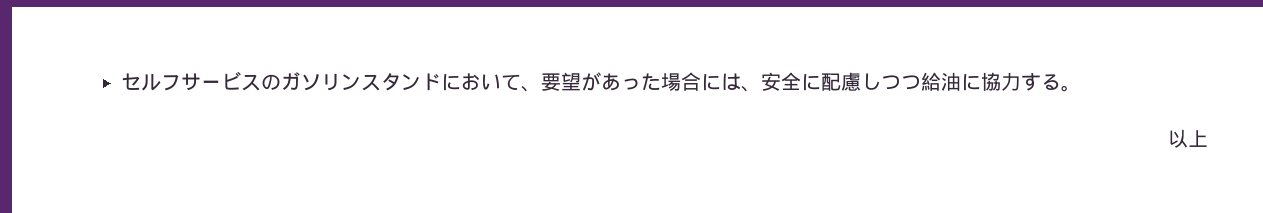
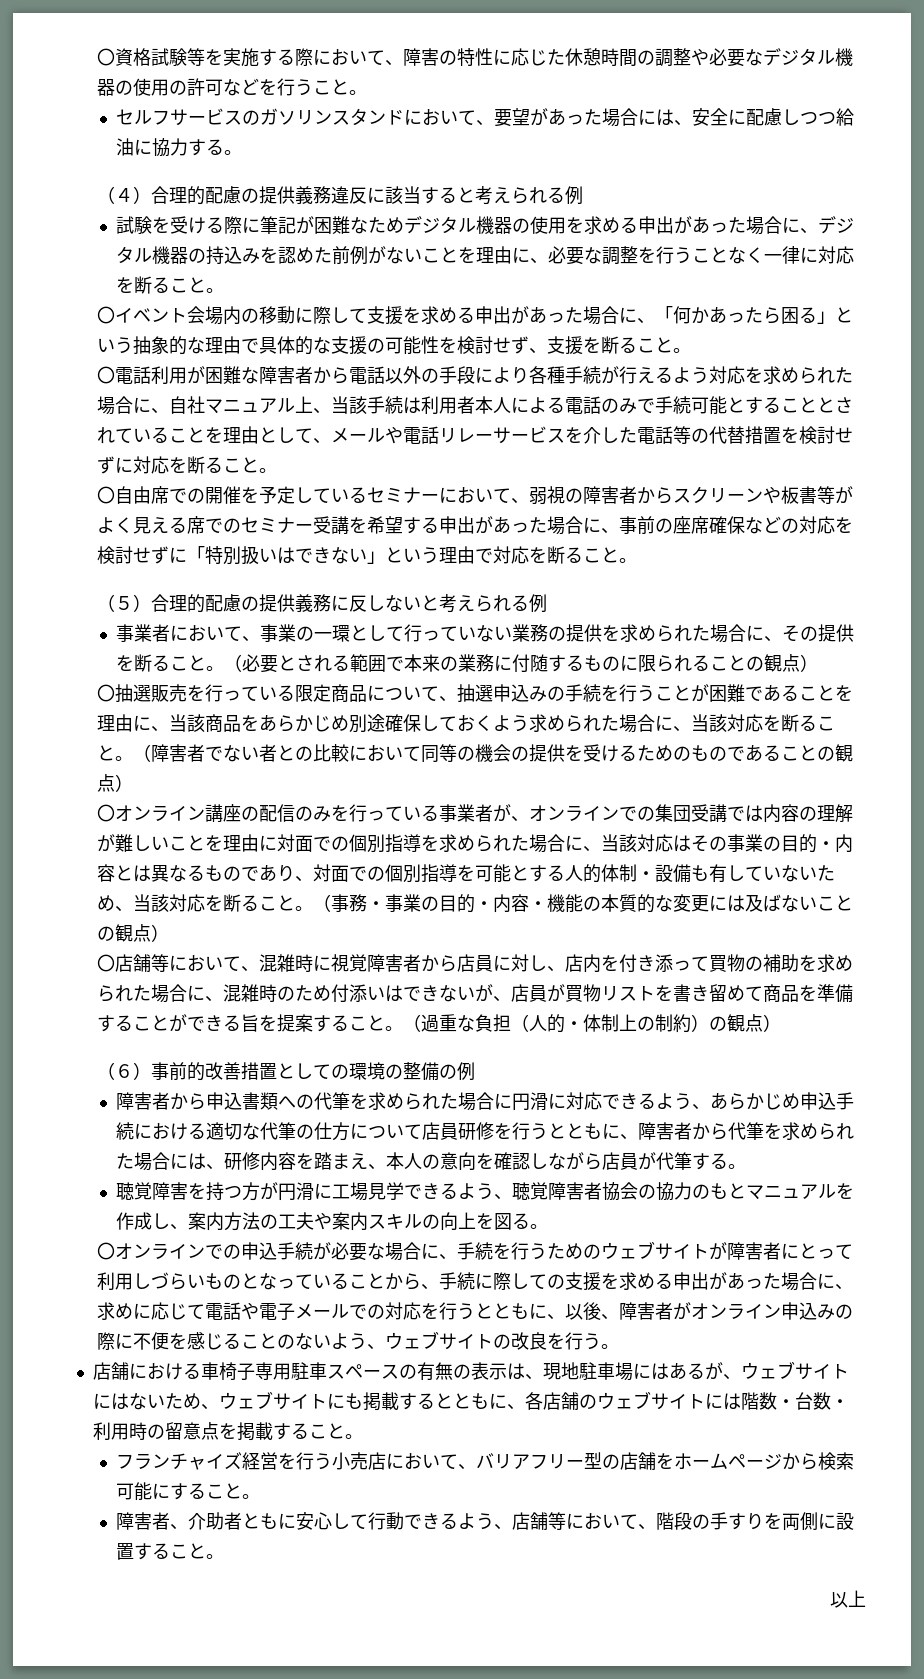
(120, 81) none -> [96,48,853,67] [96,78,367,96] 〇資格試験等を実施する際において、障害の特性に応じた休憩時間の調整や必要なデジタル機器の使用の許可などを行うこと。 //
(1081, 88) none -> [96,186,583,205] [116,216,855,235] [116,246,855,265] [116,276,225,294] [96,306,853,325] [96,336,691,355] [96,366,853,384] [96,396,853,415] [96,426,853,444] [96,456,277,474] [96,486,853,505] [96,516,853,535] [96,546,637,565] [96,594,547,613] [116,624,855,643] [116,654,819,673] [96,684,853,702] [96,714,835,733] [96,744,853,763] [96,774,133,792] [96,804,853,823] [96,834,853,853] [96,864,835,883] [96,894,853,913] [96,924,169,942] [96,954,853,973] [96,984,853,1003] [96,1014,781,1033] [96,1062,475,1081] [116,1092,855,1111] [116,1122,855,1141] [116,1152,747,1171] [116,1182,855,1201] [116,1212,549,1231] [96,1241,853,1261] [96,1272,853,1291] [96,1302,853,1321] [96,1331,619,1351] [92,1361,849,1381] [92,1391,849,1411] [92,1422,363,1441] [116,1452,855,1470] [116,1482,261,1501] [116,1512,855,1531] [116,1543,225,1560] // （４）合理的配慮の提供義務違反に該当すると考えられる例 // 試験を受ける際に筆記が困難なためデジタル機器の使用を求める申出があった場合に、デジタル機器の持込みを認めた前例がないことを理由に、必要な調整を行うことなく一律に対応を断ること。 // 〇イベント会場内の移動に際して支援を求める申出があった場合に、「何かあったら困る」という抽象的な理由で具体的な支援の可能性を検討せず、支援を断ること。 // 〇電話利用が困難な障害者から電話以外の手段により各種手続が行えるよう対応を求められた場合に、自社マニュアル上、当該手続は利用者本人による電話のみで手続可能とすることとされていることを理由として、メールや電話リレーサービスを介した電話等の代替措置を検討せずに対応を断ること。 // 〇自由席での開催を予定しているセミナーにおいて、弱視の障害者からスクリーンや板書等がよく見える席でのセミナー受講を希望する申出があった場合に、事前の座席確保などの対応を検討せずに「特別扱いはできない」という理由で対応を断ること。 // （５）合理的配慮の提供義務に反しないと考えられる例 // 事業者において、事業の一環として行っていない業務の提供を求められた場合に、その提供を断ること。（必要とされる範囲で本来の業務に付随するものに限られることの観点） // 〇抽選販売を行っている限定商品について、抽選申込みの手続を行うことが困難であることを理由に、当該商品をあらかじめ別途確保しておくよう求められた場合に、当該対応を断ること。（障害者でない者との比較において同等の機会の提供を受けるためのものであることの観点） // 〇オンライン講座の配信のみを行っている事業者が、オンラインでの集団受講では内容の理解が難しいことを理由に対面での個別指導を求められた場合に、当該対応はその事業の目的・内容とは異なるものであり、対面での個別指導を可能とする人的体制・設備も有していないため、当該対応を断ること。（事務・事業の目的・内容・機能の本質的な変更には及ばないことの観点） // 〇店舗等において、混雑時に視覚障害者から店員に対し、店内を付き添って買物の補助を求められた場合に、混雑時のため付添いはできないが、店員が買物リストを書き留めて商品を準備することができる旨を提案すること。（過重な負担（人的・体制上の制約）の観点） // （６）事前的改善措置としての環境の整備の例 // 障害者から申込書類への代筆を求められた場合に円滑に対応できるよう、あらかじめ申込手続における適切な代筆の仕方について店員研修を行うとともに、障害者から代筆を求められた場合には、研修内容を踏まえ、本人の意向を確認しながら店員が代筆する。 // 聴覚障害を持つ方が円滑に工場見学できるよう、聴覚障害者協会の協力のもとマニュアルを作成し、案内方法の工夫や案内スキルの向上を図る。 // 〇オンラインでの申込手続が必要な場合に、手続を行うためのウェブサイトが障害者にとって利用しづらいものとなっていることから、手続に際しての支援を求める申出があった場合に、求めに応じて電話や電子メールでの対応を行うとともに、以後、障害者がオンライン申込みの際に不便を感じることのないよう、ウェブサイトの改良を行う。 // 店舗における車椅子専用駐車スペースの有無の表示は、現地駐車場にはあるが、ウェブサイトにはないため、ウェブサイトにも掲載するとともに、各店舗のウェブサイトには階数・台数・利用時の留意点を掲載すること。 // フランチャイズ経営を行う小売店において、バリアフリー型の店舗をホームページから検索可能にすること。 // 障害者、介助者ともに安心して行動できるよう、店舗等において、階段の手すりを両側に設置すること。

